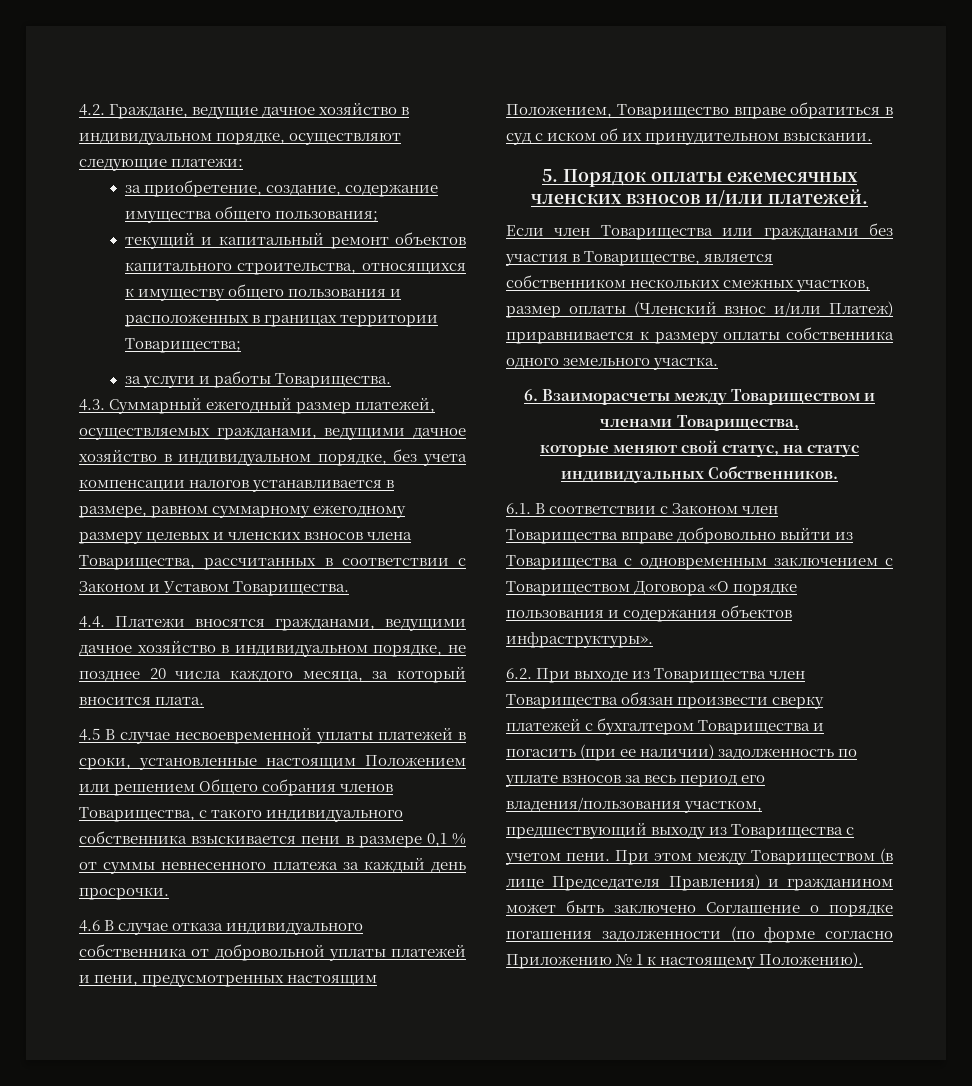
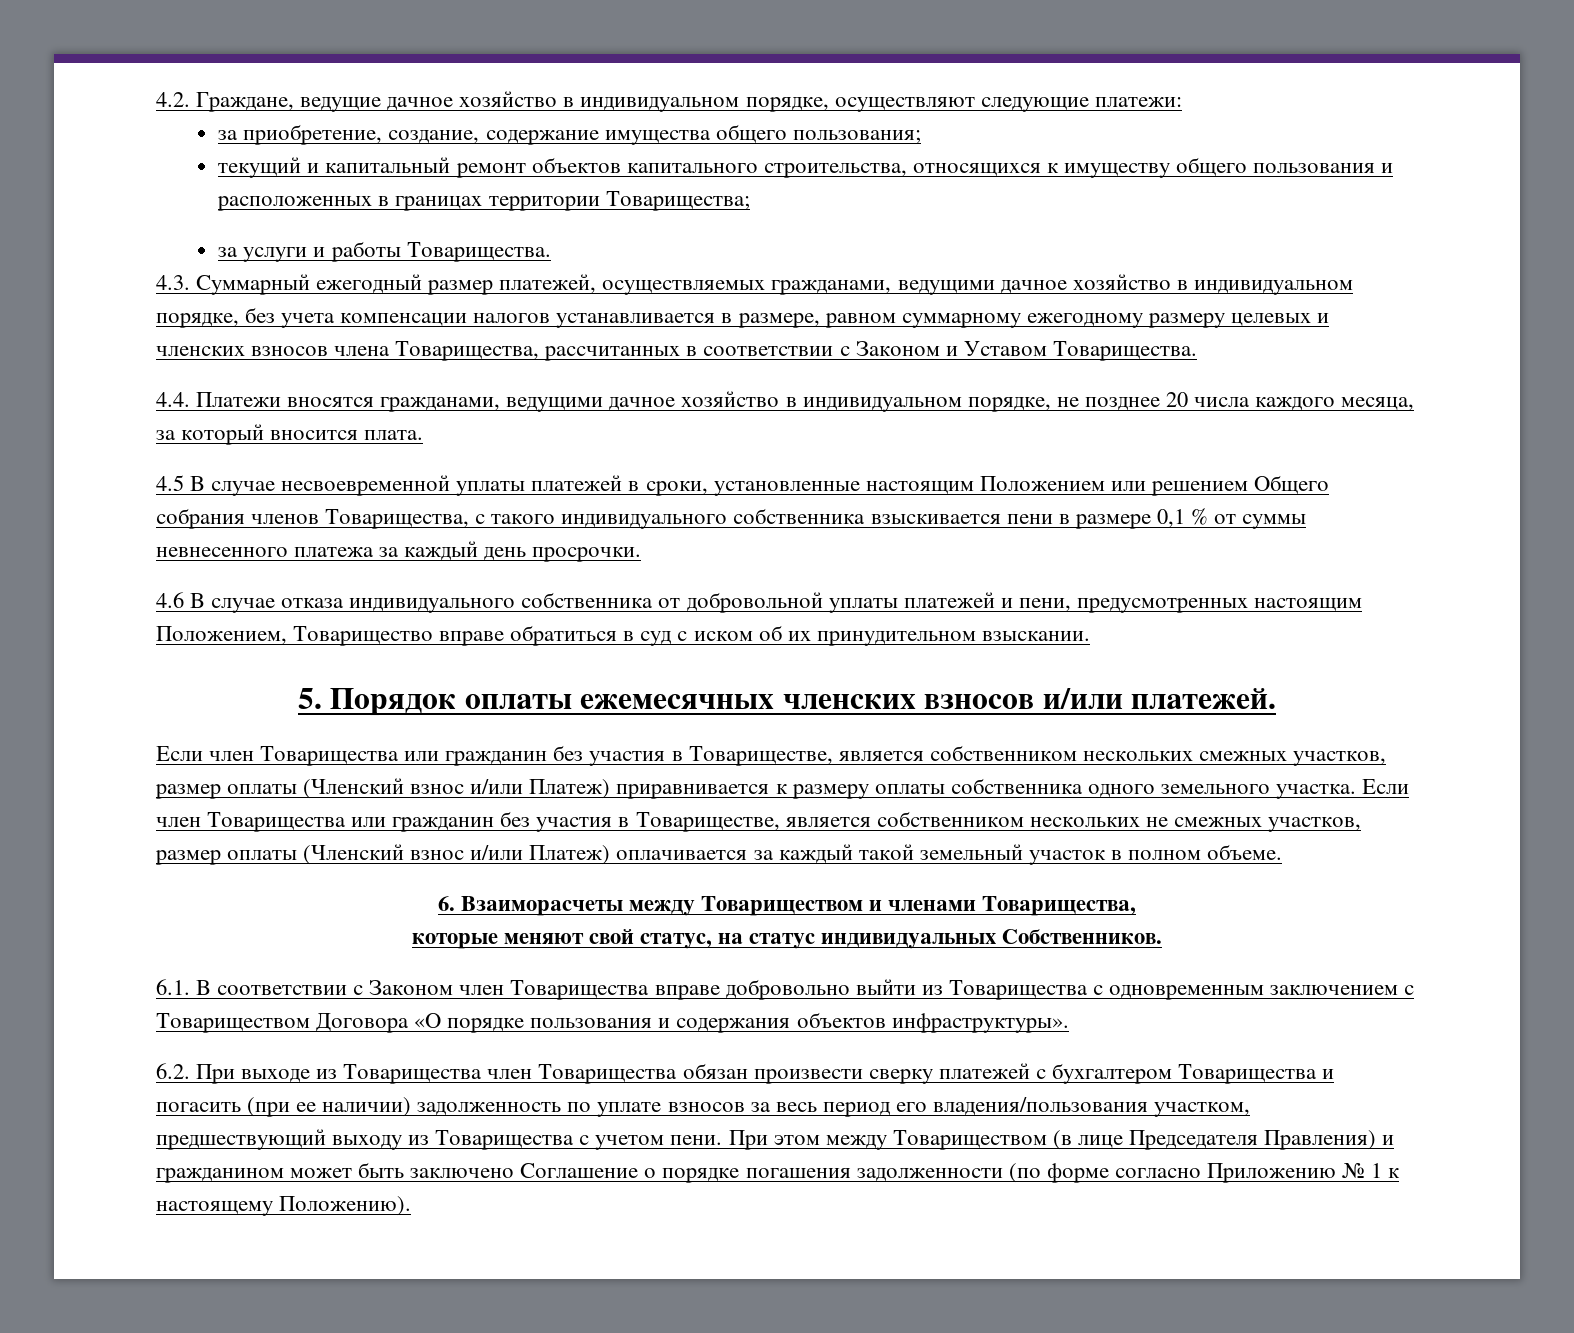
[763,227,859,240] гражданами -> [445,751,548,766] гражданин
(719, 363) none -> [1362,779,1410,794] [156,811,1361,832] [155,844,1283,865] Если член Товарищества или гражданин без участия в Товариществе, является собственником нескольких не смежных участков, размер оплаты (Членский взнос и/или Платеж) оплачивается за каждый такой земельный участок в полном объеме.

